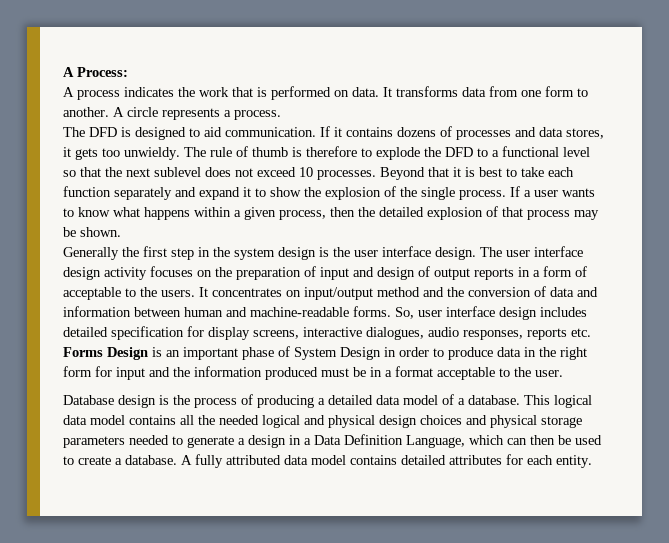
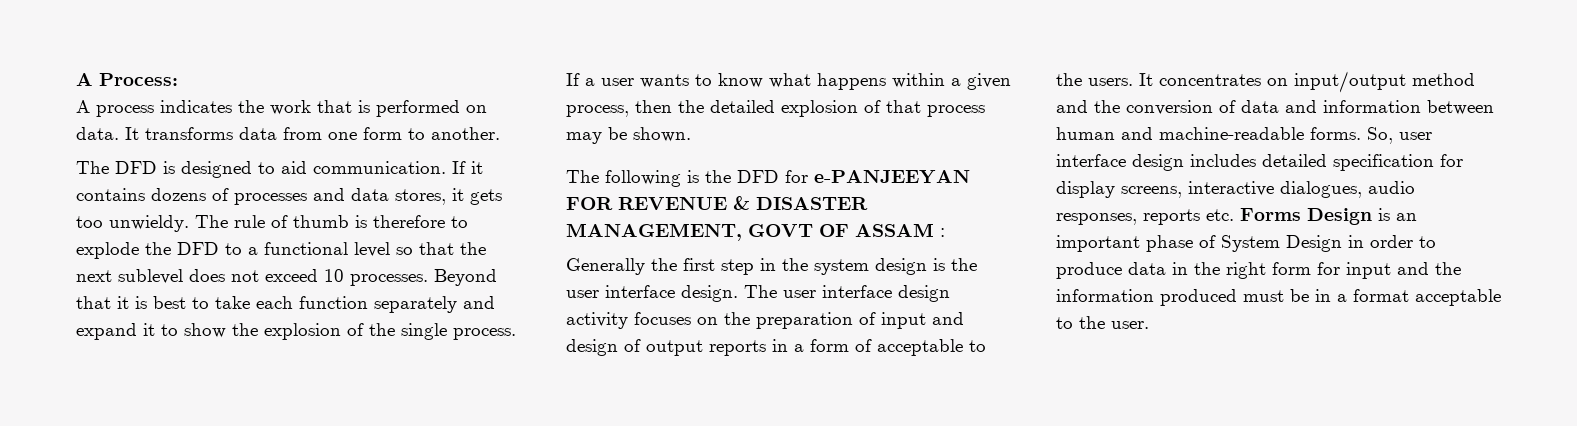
[113,107,281,120] A circle represents a process. -> (500, 133) none
(121, 232) none -> [566,170,970,187] [566,196,868,210] [566,223,945,241] // The following is the DFD for e-PANJEEYAN FOR REVENUE & DISASTER MANAGEMENT, GOVT OF ASSAM :
[63,394,592,408] [63,415,582,428] [63,434,602,448] [63,454,592,468] // Database design is the process of producing a detailed data model of a database. This logical data model contains all the needed logical and physical design choices and physical storage parameters needed to generate a design in a Data Definition Language, which can then be used to create a database. A fully attributed data model contains detailed attributes for each entity. -> (1149, 325) none

